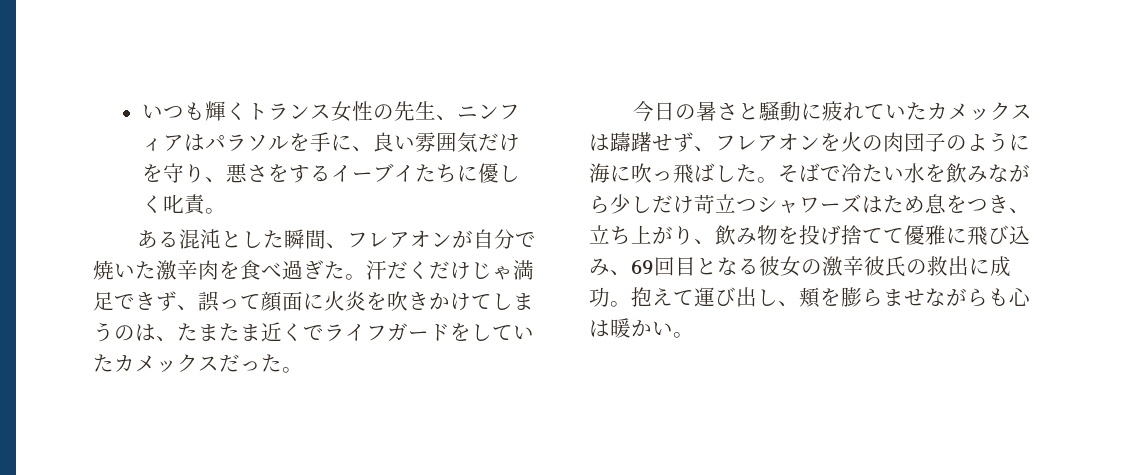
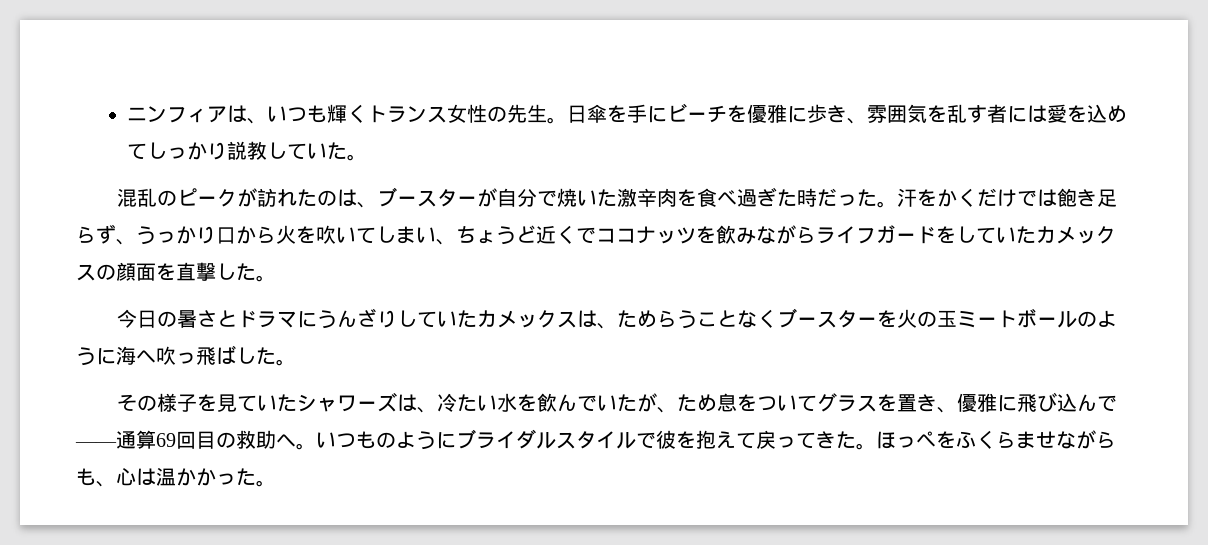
(141, 111) none -> [126,105,267,124] ニンフィアは、
[435,104,520,121] [141,132,520,153] [141,163,520,183] [141,194,226,215] [136,229,452,249] 、ニンフィアはパラソルを手に、良い雰囲気だけを守り、悪さをするイーブイたちに優しく叱責。 // ある混沌とした瞬間、フレアオン -> [546,103,1127,124] [126,141,367,161] [117,187,478,208] 。日傘を手にビーチを優雅に歩き、雰囲気を乱す者には愛を込めてしっかり説教していた。 // 混乱のピークが訪れたのは、ブースター
[345,260,534,280] [93,291,534,312] [93,322,324,342] 。汗だくだけじゃ満足できず、誤って顔面に火炎を吹きかけてしまうのは、たまたま近くで -> [797,188,1118,208] [76,224,816,245] 時だった。汗をかくだけでは飽き足らず、うっかり口から火を吹いてしまい、ちょうど近くでココナッツを飲みながら
[219,354,261,372] だっ -> [96,262,236,281] の顔面を直撃し
[757,101,864,122] 騒動に疲れ -> [237,308,418,329] ドラマにうんざりし
[610,132,946,152] 躊躇せず、フレアオンを火の肉団子 -> [597,308,1078,329] 、ためらうことなくブースターを火の玉ミートボール
[610,165,631,182] に -> [136,350,156,363] へ
[778,163,1030,183] [589,194,1030,214] [589,225,1030,245] [589,256,1011,277] [589,287,1031,308] [589,318,673,338] そばで冷たい水を飲みながら少しだけ苛立つシャワーズはため息をつき、立ち上がり、飲み物を投げ捨てて優雅に飛び込み、69回目となる彼女の激辛彼氏の救出に成功。抱えて運び出し、頬を膨らませながらも心は暖かい -> [117,392,1118,413] [75,429,1116,450] [76,467,256,487] // その様子を見ていたシャワーズは、冷たい水を飲んでいたが、ため息をついてグラスを置き、優雅に飛び込んで――通算69回目の救助へ。いつものようにブライダルスタイルで彼を抱えて戻ってきた。ほっぺをふくらませながらも、心は温かかった

